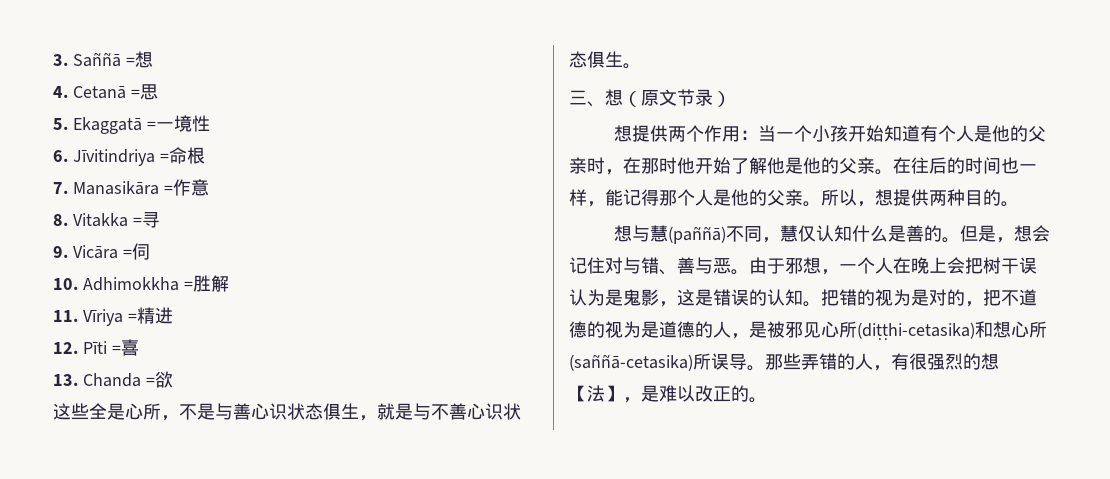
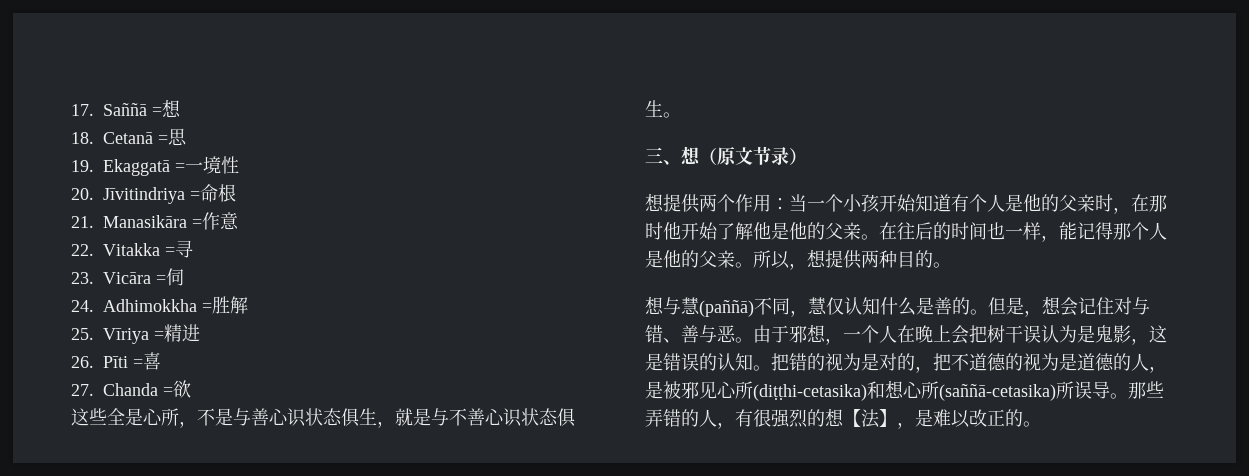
[53,54,68,66] 3. -> [71,104,94,116] 17.
[53,86,68,98] 4. -> [71,132,94,144] 18.
[53,118,68,130] 5. -> [71,160,94,172] 19.
[53,150,68,162] 6. -> [71,188,94,200] 20.
[53,182,68,194] 7. -> [71,216,94,228] 21.
[53,214,68,226] 8. -> [71,244,94,256] 22.
[53,246,68,258] 9. -> [71,272,94,284] 23.
[53,278,78,290] 10. -> [71,300,94,312] 24.
[53,310,78,322] 11. -> [71,328,94,340] 25.
[53,342,78,354] 12. -> [71,356,94,368] 26.
[53,374,78,386] 13. -> [71,384,94,396] 27.

